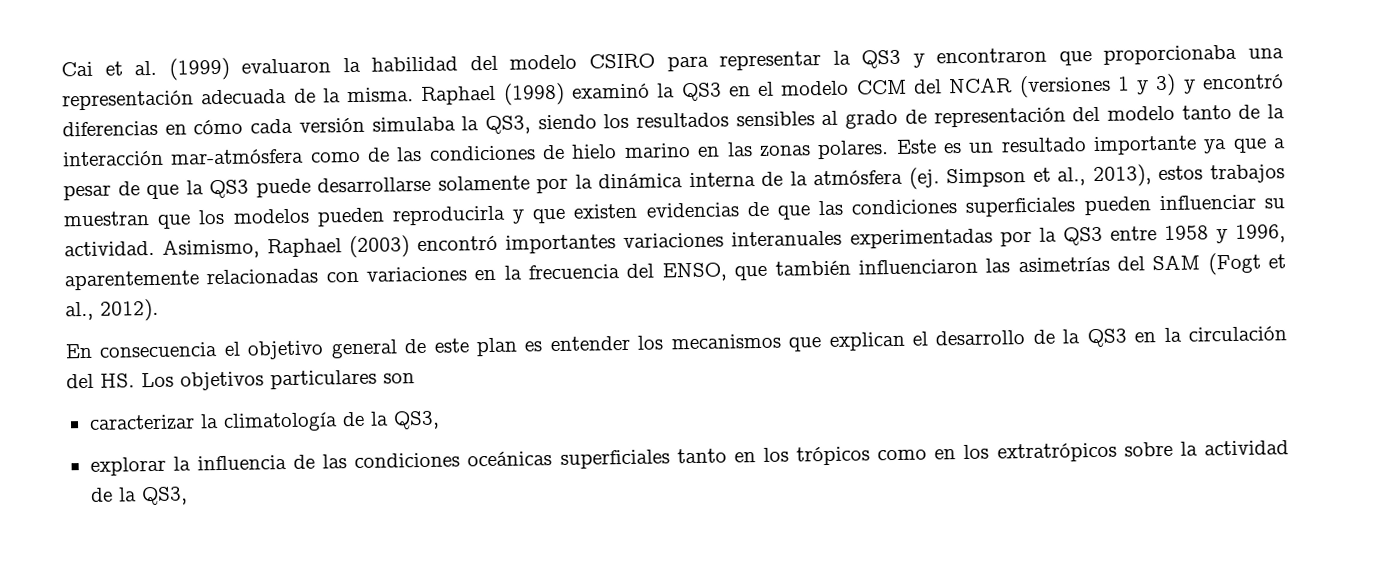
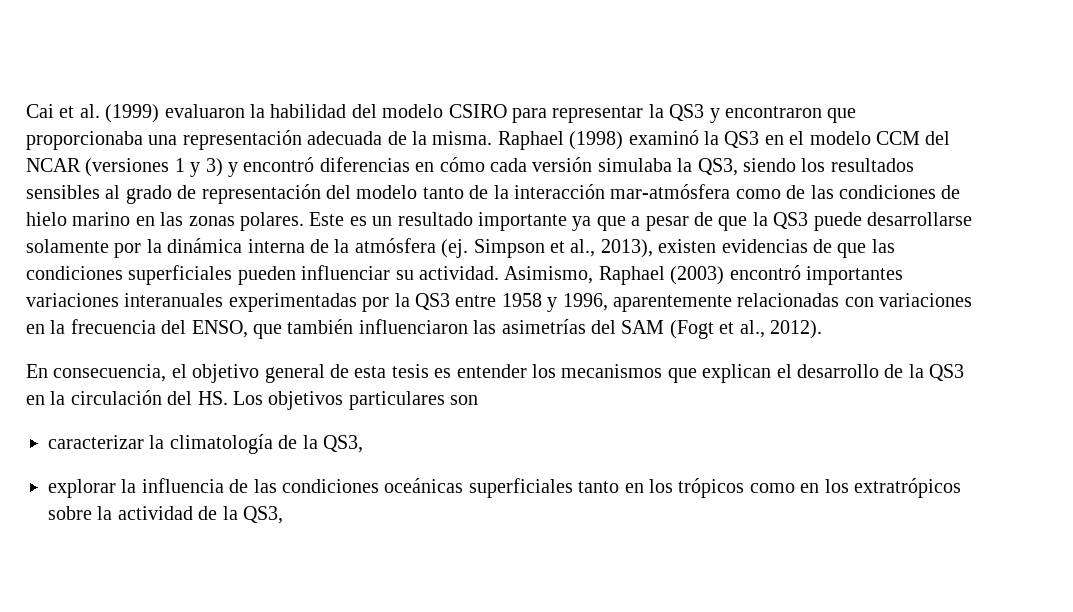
[1158,164,1286,184] [63,205,567,229] estos trabajos muestran que los modelos pueden reproducirla y que -> (653, 248) none
[99,342,219,358] consecuencia -> [53,364,167,382] consecuencia,
[433,337,518,357] este plan -> [354,364,429,378] esta tesis

